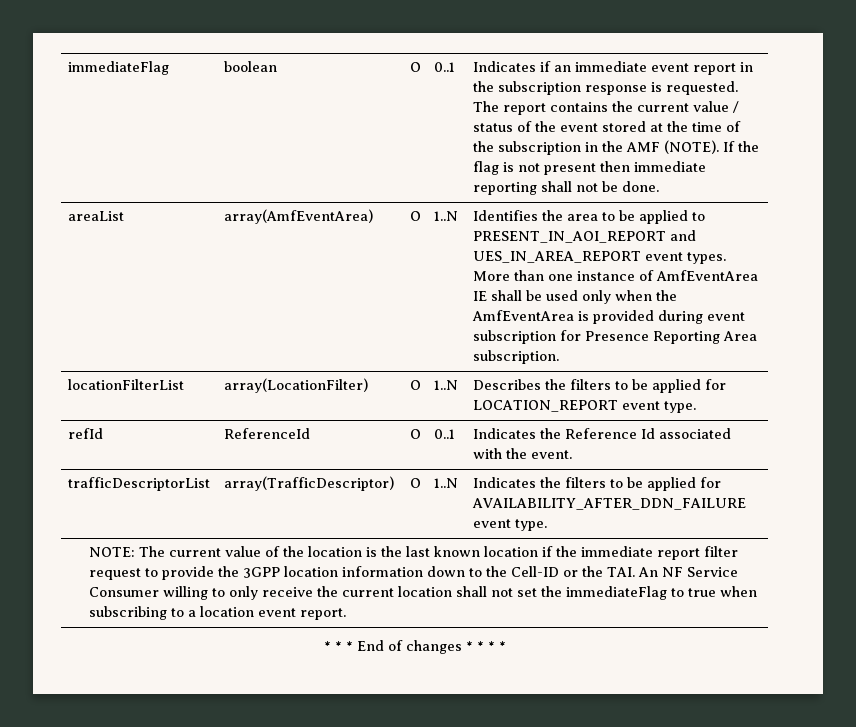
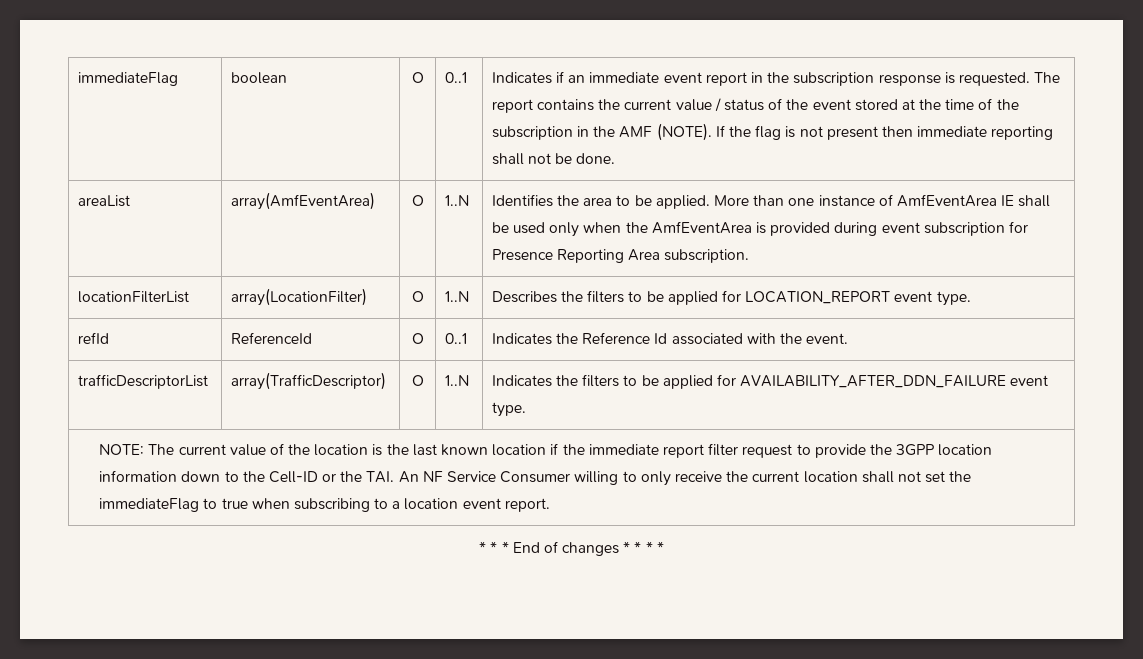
[638,210,705,224] [472,230,696,243] [472,251,726,264] applied to PRESENT_IN_AOI_REPORT and UES_IN_AREA_REPORT event types. -> [655,195,710,209] applied.

